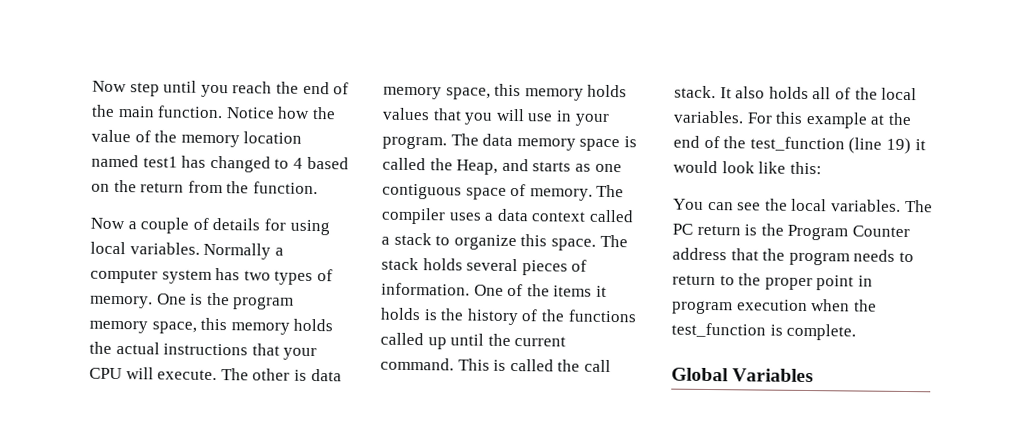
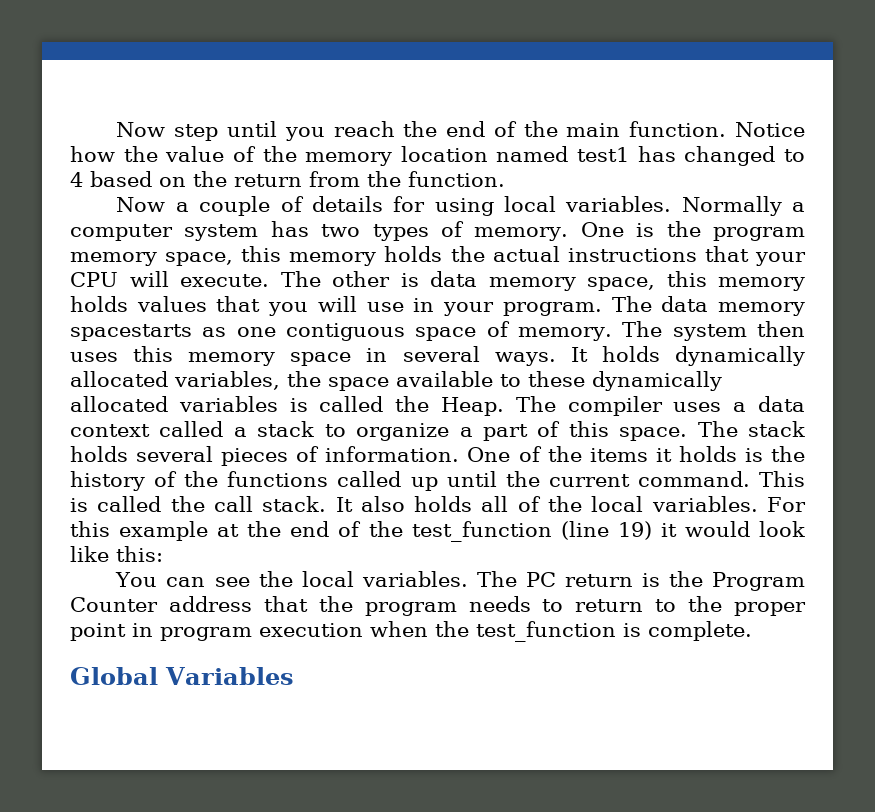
[579,136,637,152] [382,157,572,175] space is called the Heap, and starts -> [70,324,192,341] spacestarts
(625, 191) none -> [672,321,805,341] [70,346,805,366] [70,371,722,391] [70,396,556,416] system then uses this memory space in several ways. It holds dynamically allocated variables, the space available to these dynamically allocated variables is called the Heap. The
(517, 242) none -> [459,421,561,441] a part of

